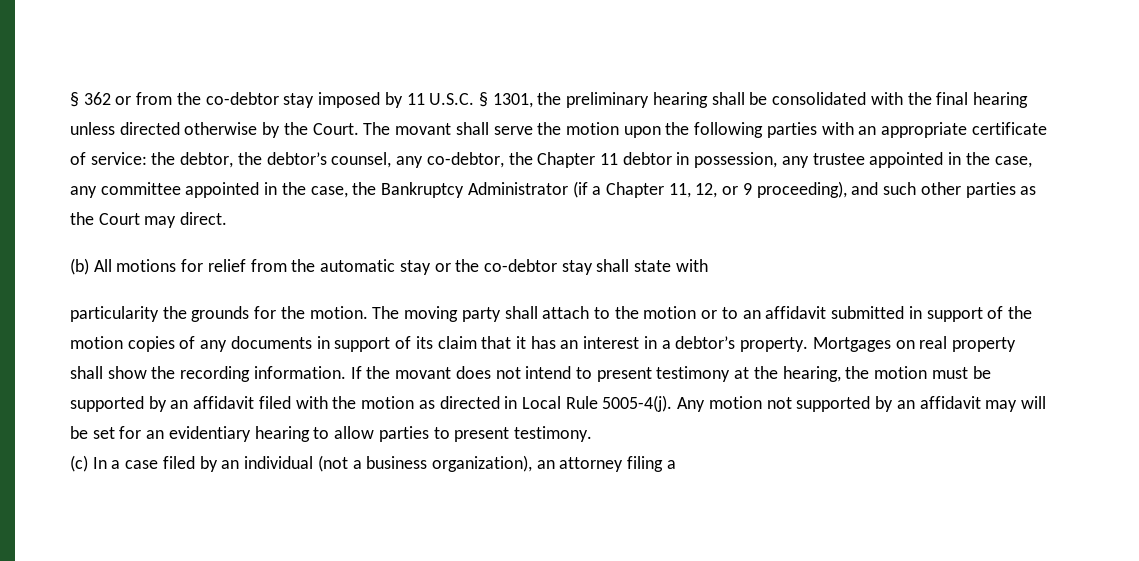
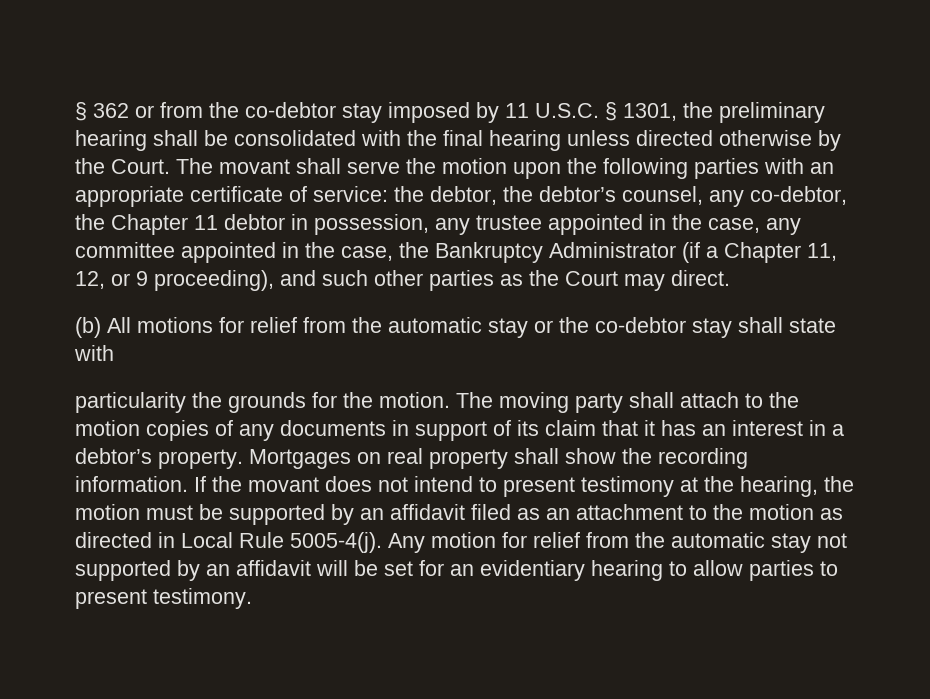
[701,306,1032,322] [70,336,123,349] or to an affidavit submitted in support of the motion -> (140, 428) none
[295,396,328,409] with -> [517,504,707,520] as an attachment to
(762, 402) none -> [502,532,811,553] for relief from the automatic stay
[985,400,1018,412] may -> (311, 568) none
[70,455,676,472] // (c) In a case filed by an individual (not a business organization), an attorney filing a -> (252, 598) none

